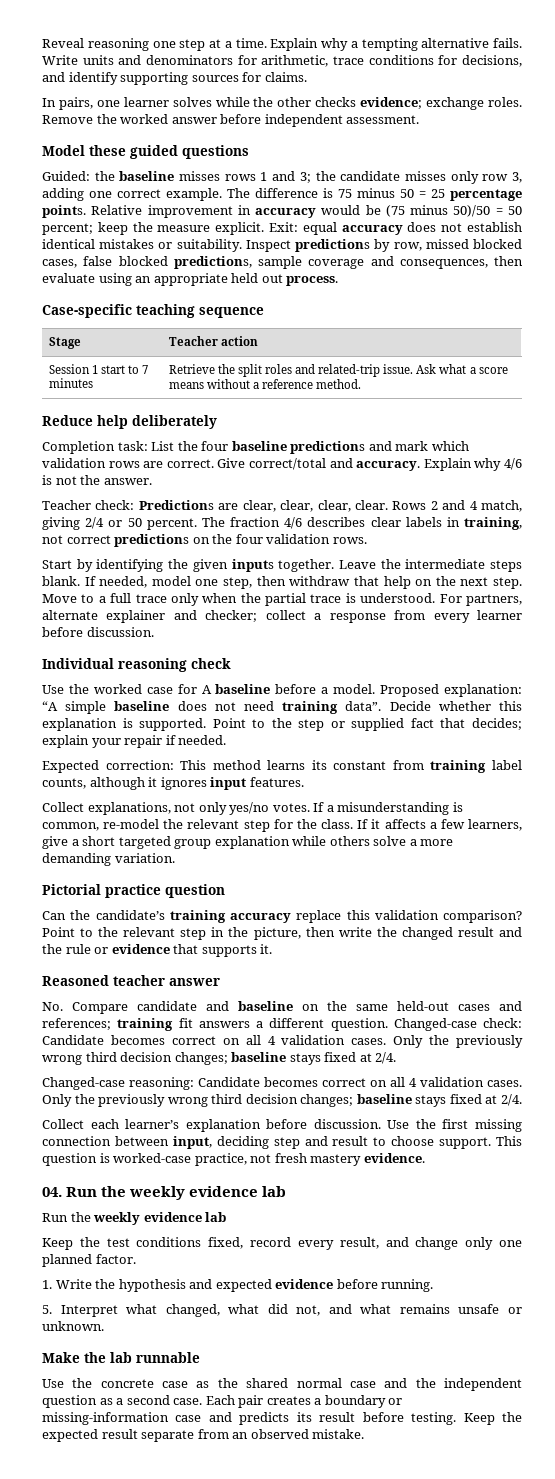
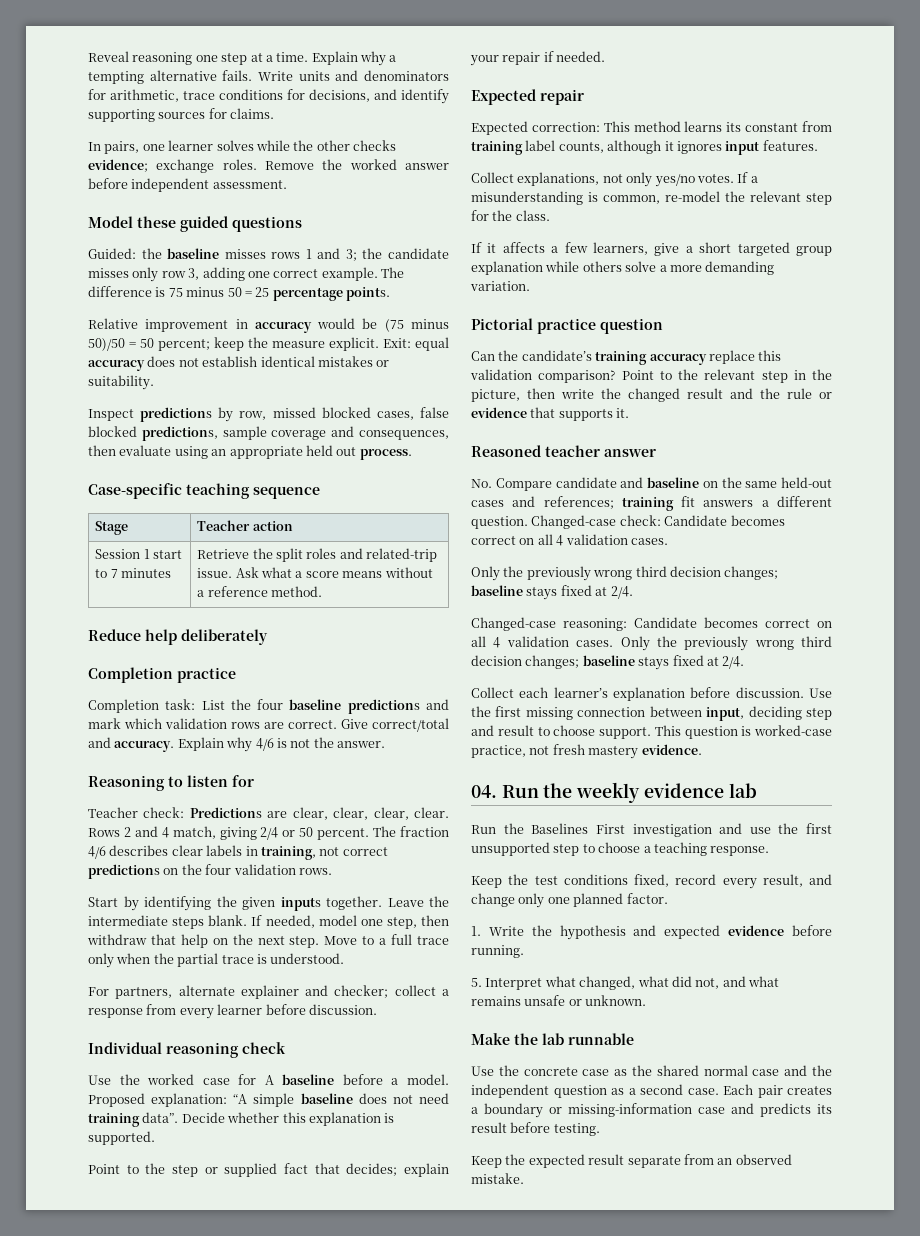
(86, 211) none -> (390, 294) //
(242, 245) none -> (154, 382) //
(217, 422) none -> [88,667,236,683] // Completion practice
(152, 481) none -> [88,775,254,791] // Reasoning to listen for
(436, 598) none -> (345, 958) //
(207, 724) none -> (155, 1138) //
(227, 740) none -> [471,89,584,105] // Expected repair
(354, 824) none -> (550, 215) //
(387, 1041) none -> (668, 541) //
[93,1212,227,1225] weekly evidence lab -> [531,823,832,837] [471,842,770,856] Baselines First investigation and use the first unsupported step to choose a teaching response.
(457, 1418) none -> (600, 1129) //

